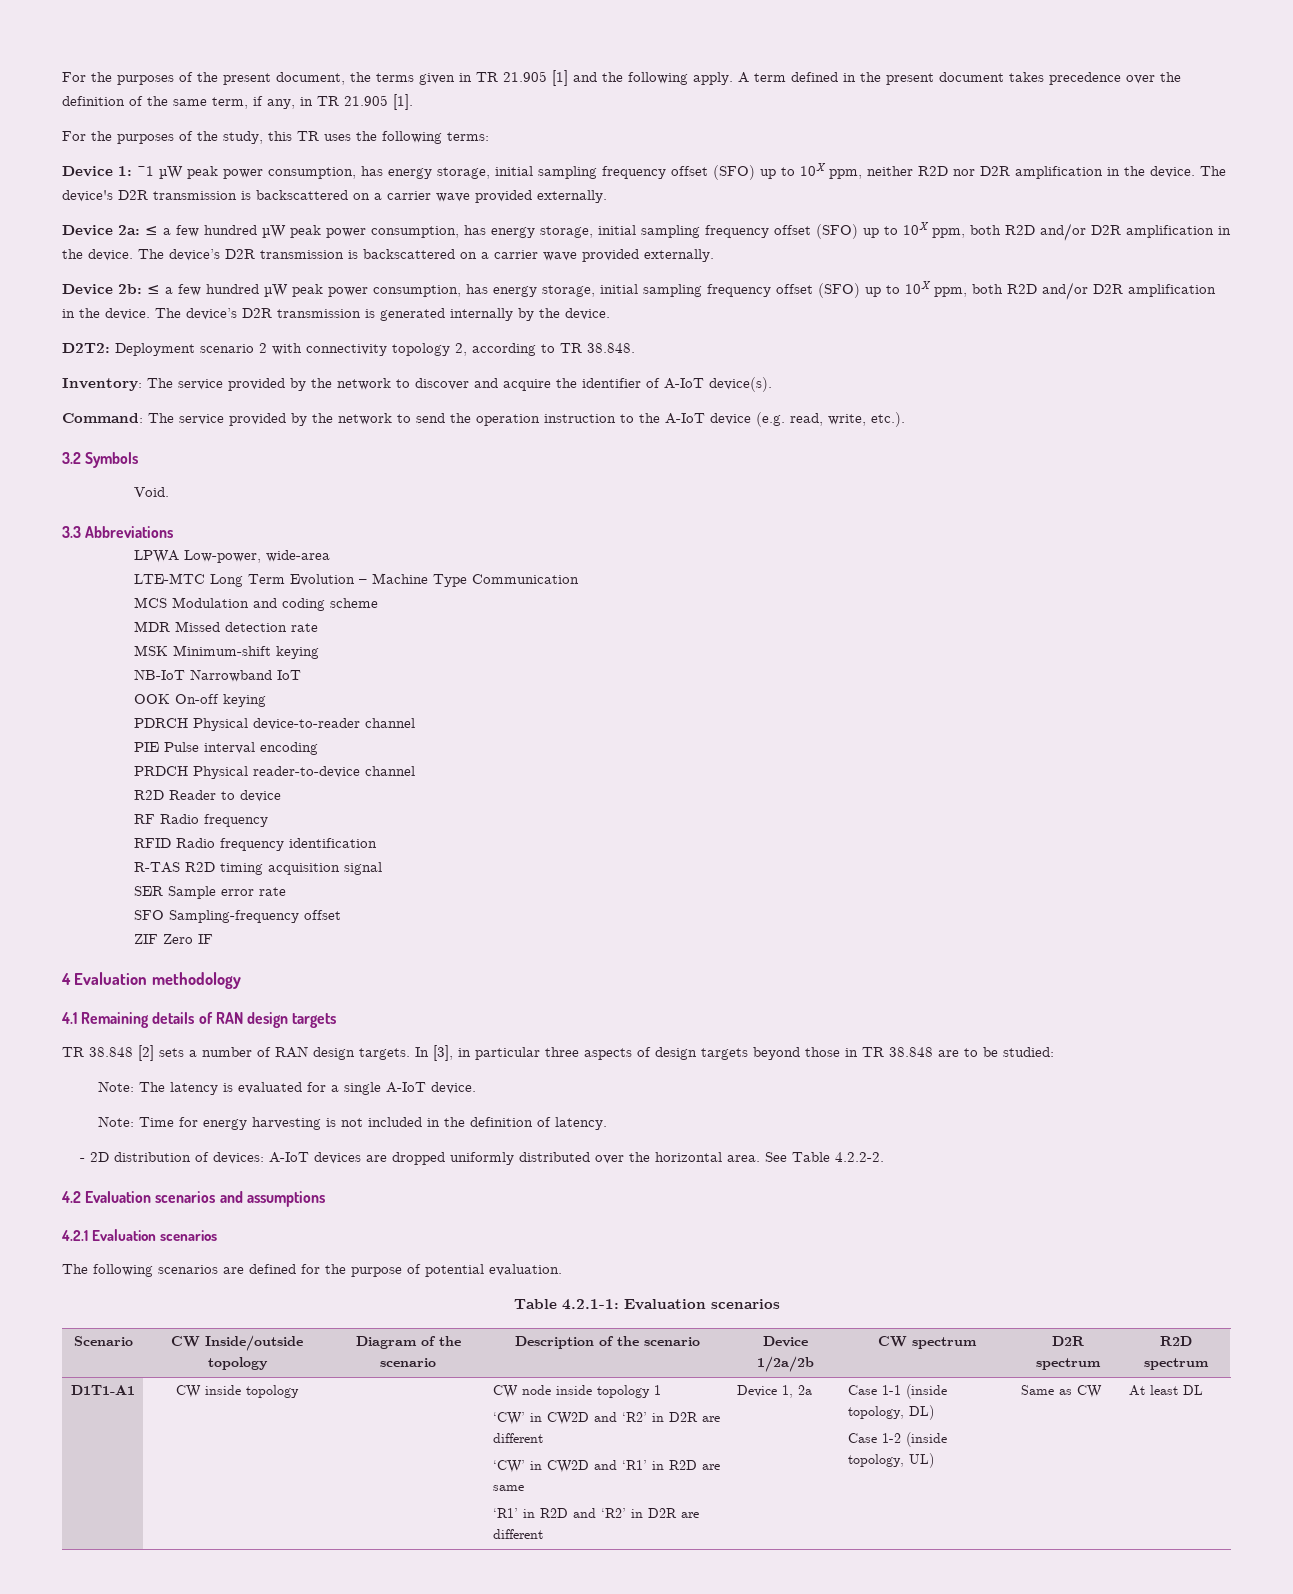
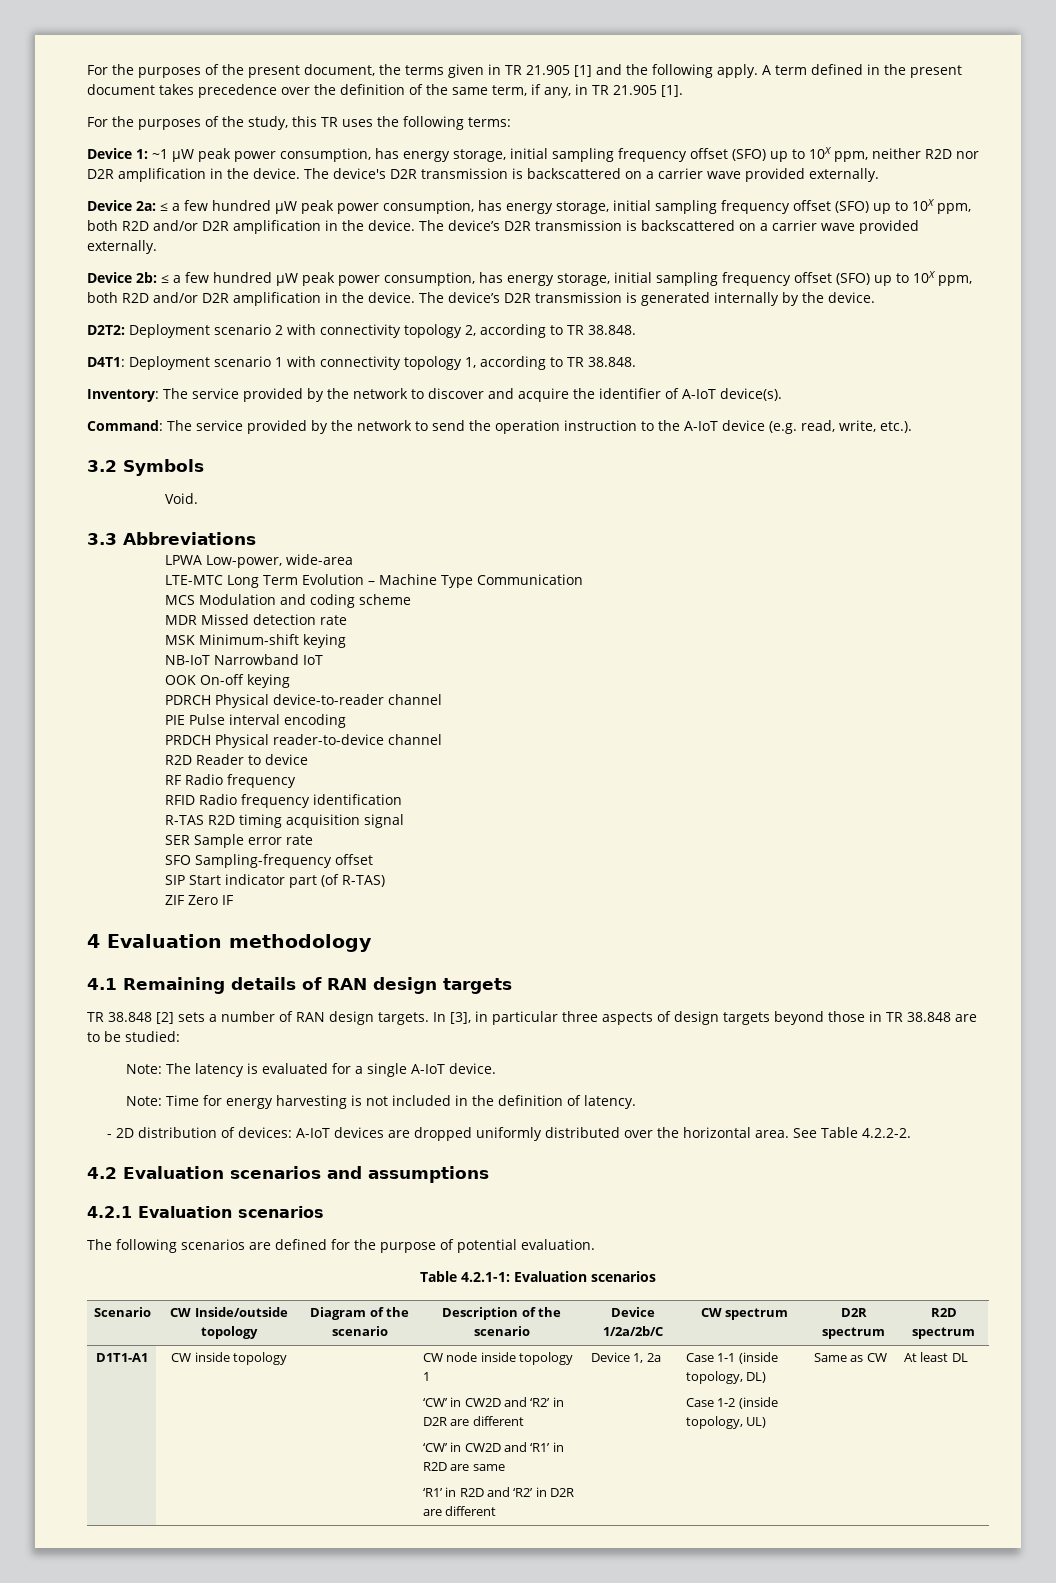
(635, 348) none -> [87,356,636,370] // D4T1: Deployment scenario 1 with connectivity topology 1, according to TR 38.848.
(341, 915) none -> [165,874,386,888] // SIP Start indicator part (of R-TAS)
[756,1356,814,1372] 1/2a/2b -> [603,1326,663,1336] 1/2a/2b/C

